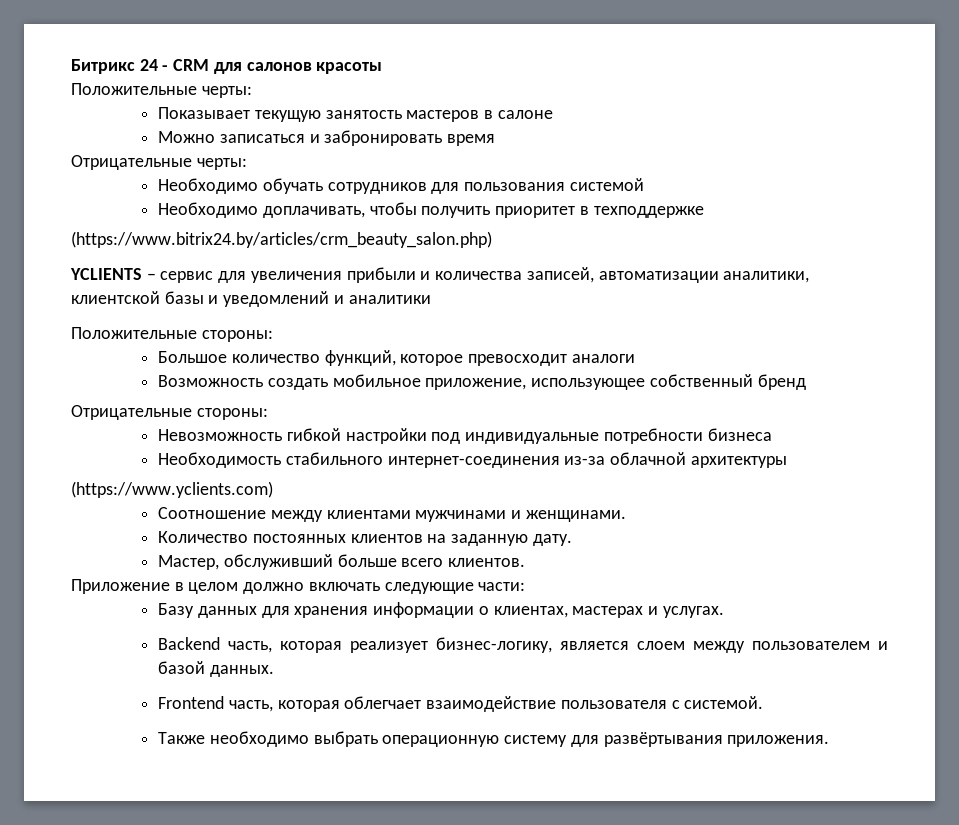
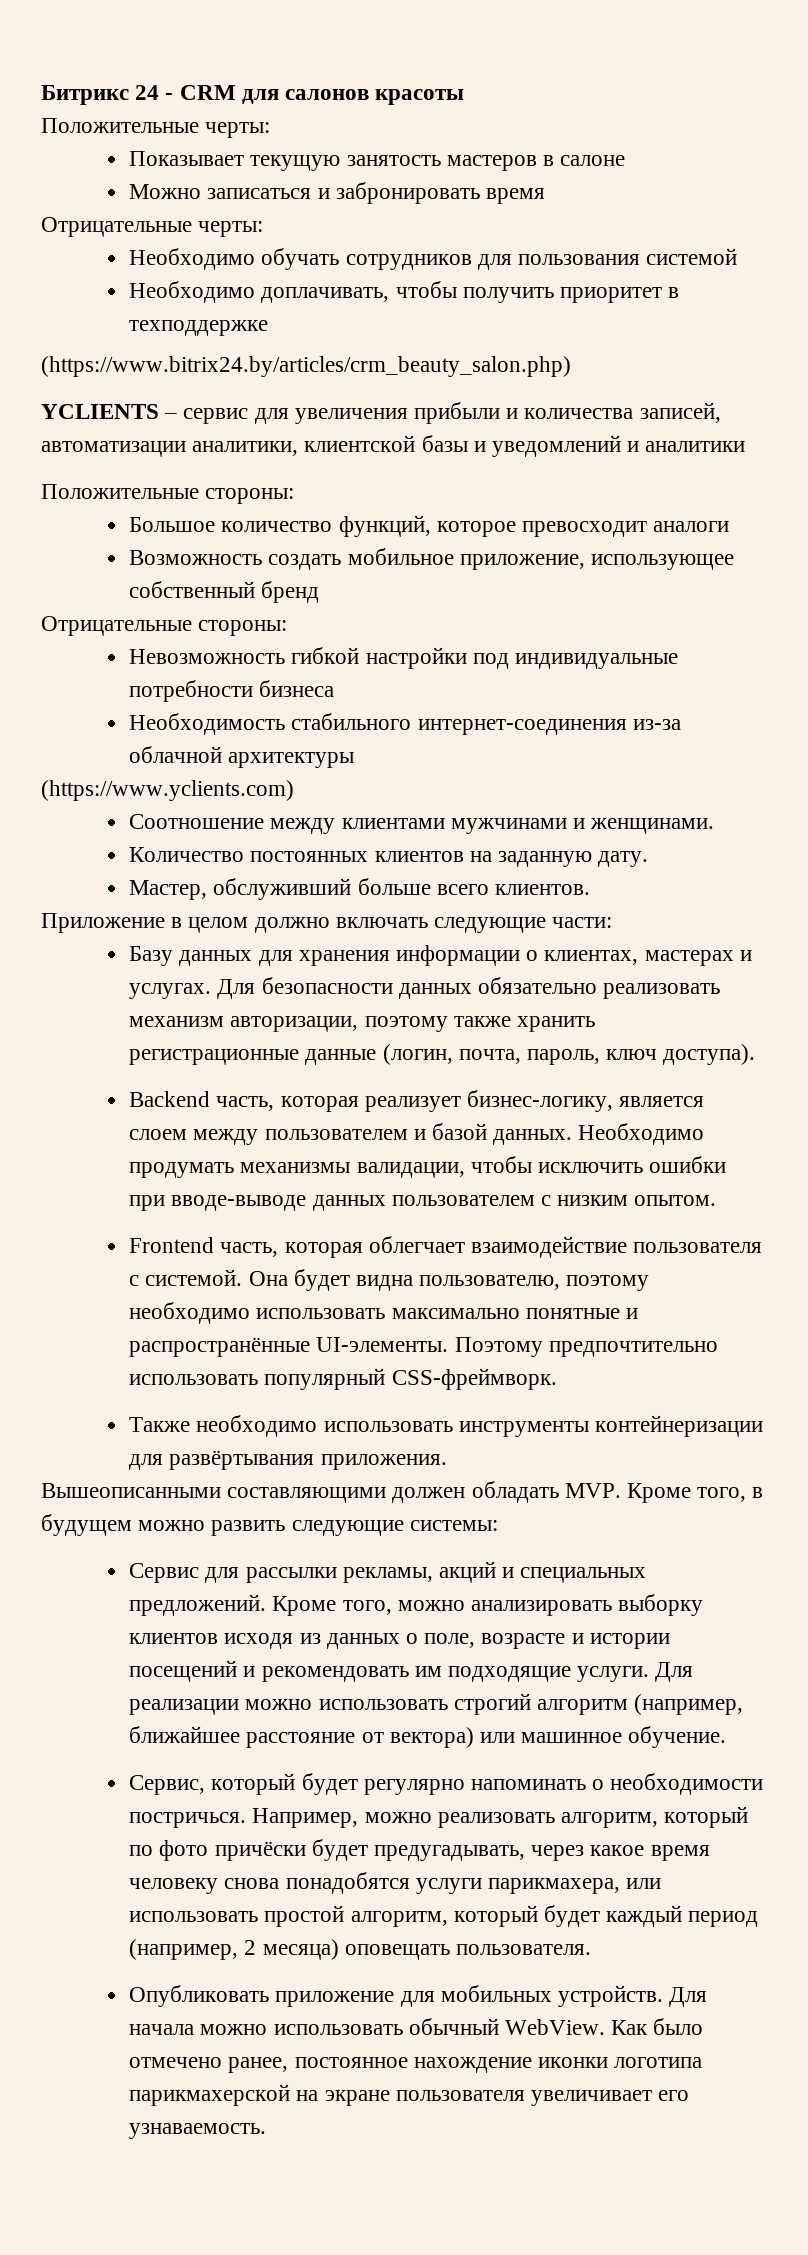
(724, 612) none -> [217,977,721,999] [129,1016,595,1032] [129,1044,756,1065] Для безопасности данных обязательно реализовать механизм авторизации, поэтому также хранить регистрационные данные (логин, почта, пароль, ключ доступа).
(274, 671) none -> [578,1123,705,1145] [129,1156,727,1178] [129,1195,717,1211] Необходимо продумать механизмы валидации, чтобы исключить ошибки при вводе-выводе данных пользователем с низким опытом.
(764, 702) none -> [248,1269,650,1291] [129,1302,638,1324] [129,1337,718,1357] [129,1368,557,1390] Она будет видна пользователю, поэтому необходимо использовать максимально понятные и распространённые UI-элементы. Поэтому предпочтительно использовать популярный CSS-фреймворк.
[313,731,568,747] выбрать операционную систему -> [323,1415,763,1437] использовать инструменты контейнеризации
(830, 741) none -> [41,1481,764,1503] [41,1514,498,1536] [129,1561,647,1583] [129,1594,704,1616] [129,1633,670,1649] [129,1660,694,1682] [129,1693,744,1715] [129,1726,727,1748] [129,1773,764,1795] [129,1806,749,1828] [129,1839,710,1861] [129,1872,662,1894] [129,1905,759,1927] [129,1939,591,1960] [129,1985,708,2007] [129,2018,704,2035] [129,2057,703,2073] [129,2084,690,2106] [129,2123,267,2139] // Вышеописанными составляющими должен обладать MVP. Кроме того, в будущем можно развить следующие системы: // Сервис для рассылки рекламы, акций и специальных предложений. Кроме того, можно анализировать выборку клиентов исходя из данных о поле, возрасте и истории посещений и рекомендовать им подходящие услуги. Для реализации можно использовать строгий алгоритм (например, ближайшее расстояние от вектора) или машинное обучение. // Сервис, который будет регулярно напоминать о необходимости постричься. Например, можно реализовать алгоритм, который по фото причёски будет предугадывать, через какое время человеку снова понадобятся услуги парикмахера, или использовать простой алгоритм, который будет каждый период (например, 2 месяца) оповещать пользователя. // Опубликовать приложение для мобильных устройств. Для начала можно использовать обычный WebView. Как было отмечено ранее, постоянное нахождение иконки логотипа парикмахерской на экране пользователя увеличивает его узнаваемость.

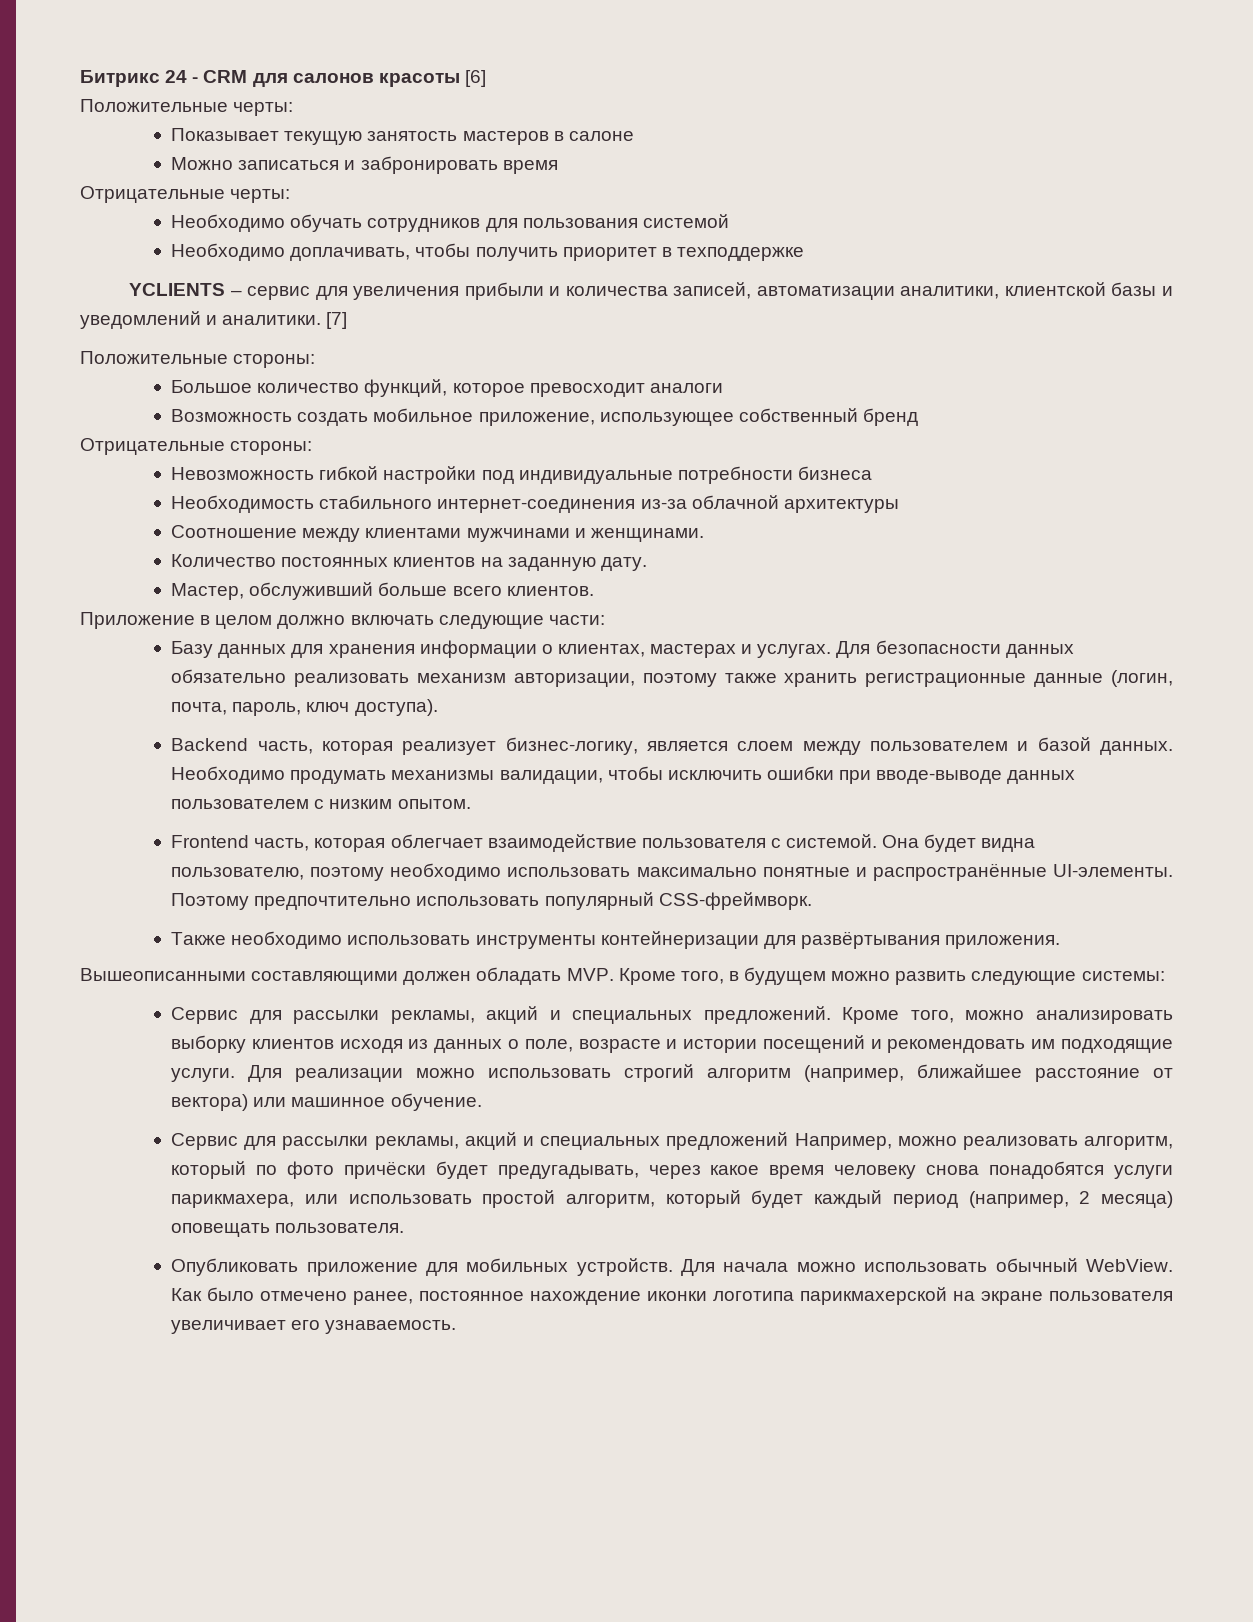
(465, 97) none -> [464,70,486,87] [6]
[41,356,571,377] // (https://www.bitrix24.by/articles/crm_beauty_salon.php) -> (804, 254) none
[645,441,746,452] аналитики -> [222,312,348,329] аналитики. [7]
[41,780,294,801] // (https://www.yclients.com) -> (899, 506) none
[129,1773,764,1795] [129,1812,247,1828] Сервис, который будет регулярно напоминать о необходимости постричься. -> [171,1132,789,1150] Сервис для рассылки рекламы, акций и специальных предложений

